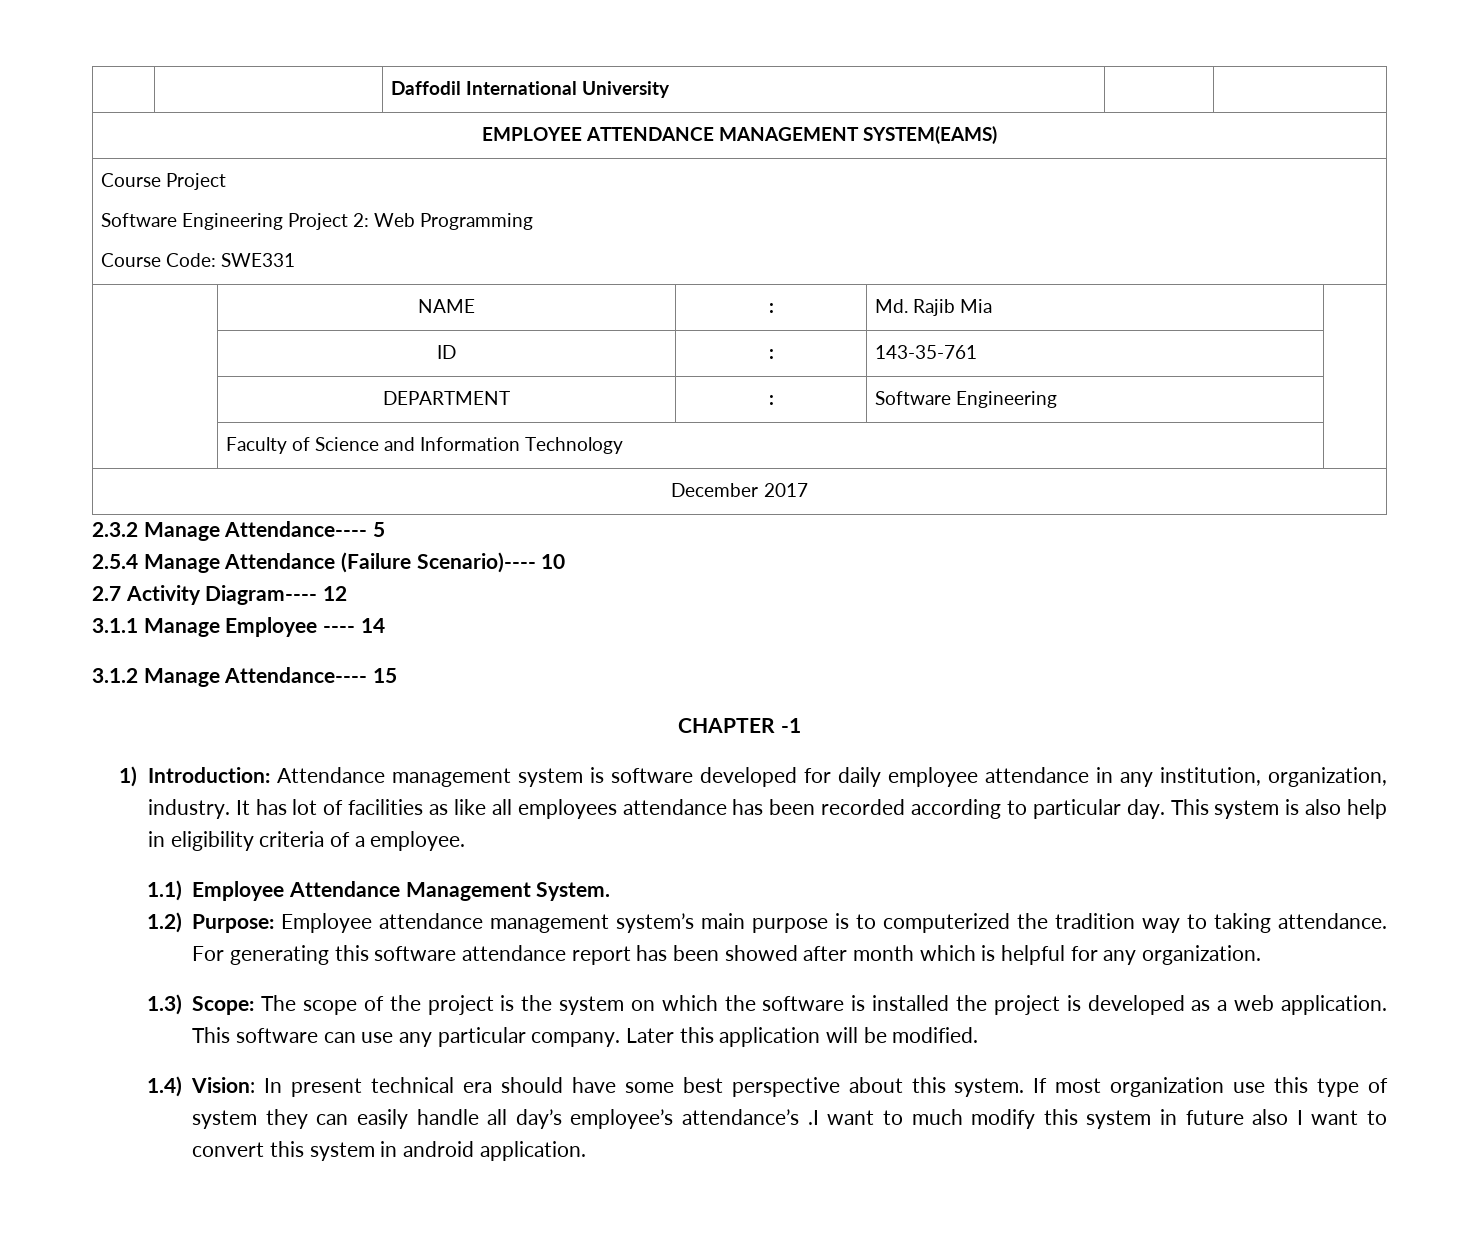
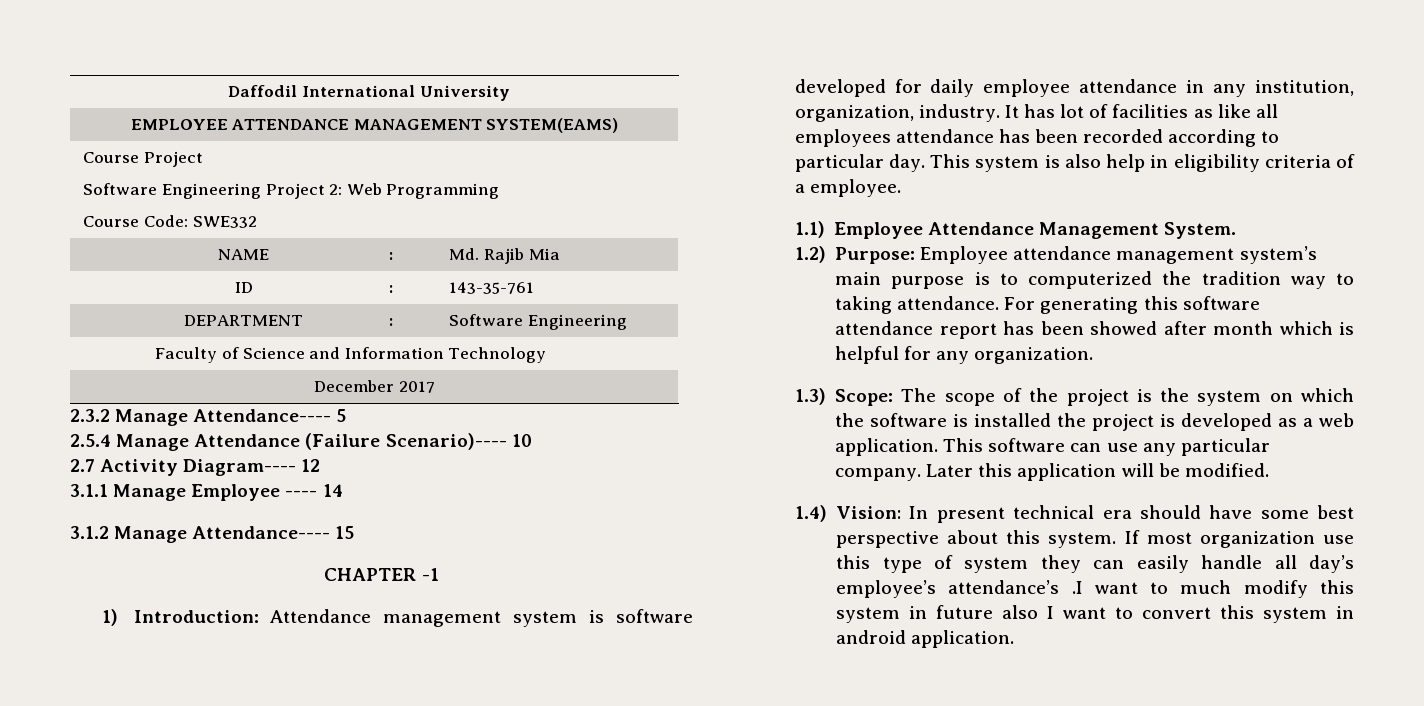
[220,253,295,267] SWE331 -> [192,216,257,228] SWE332

